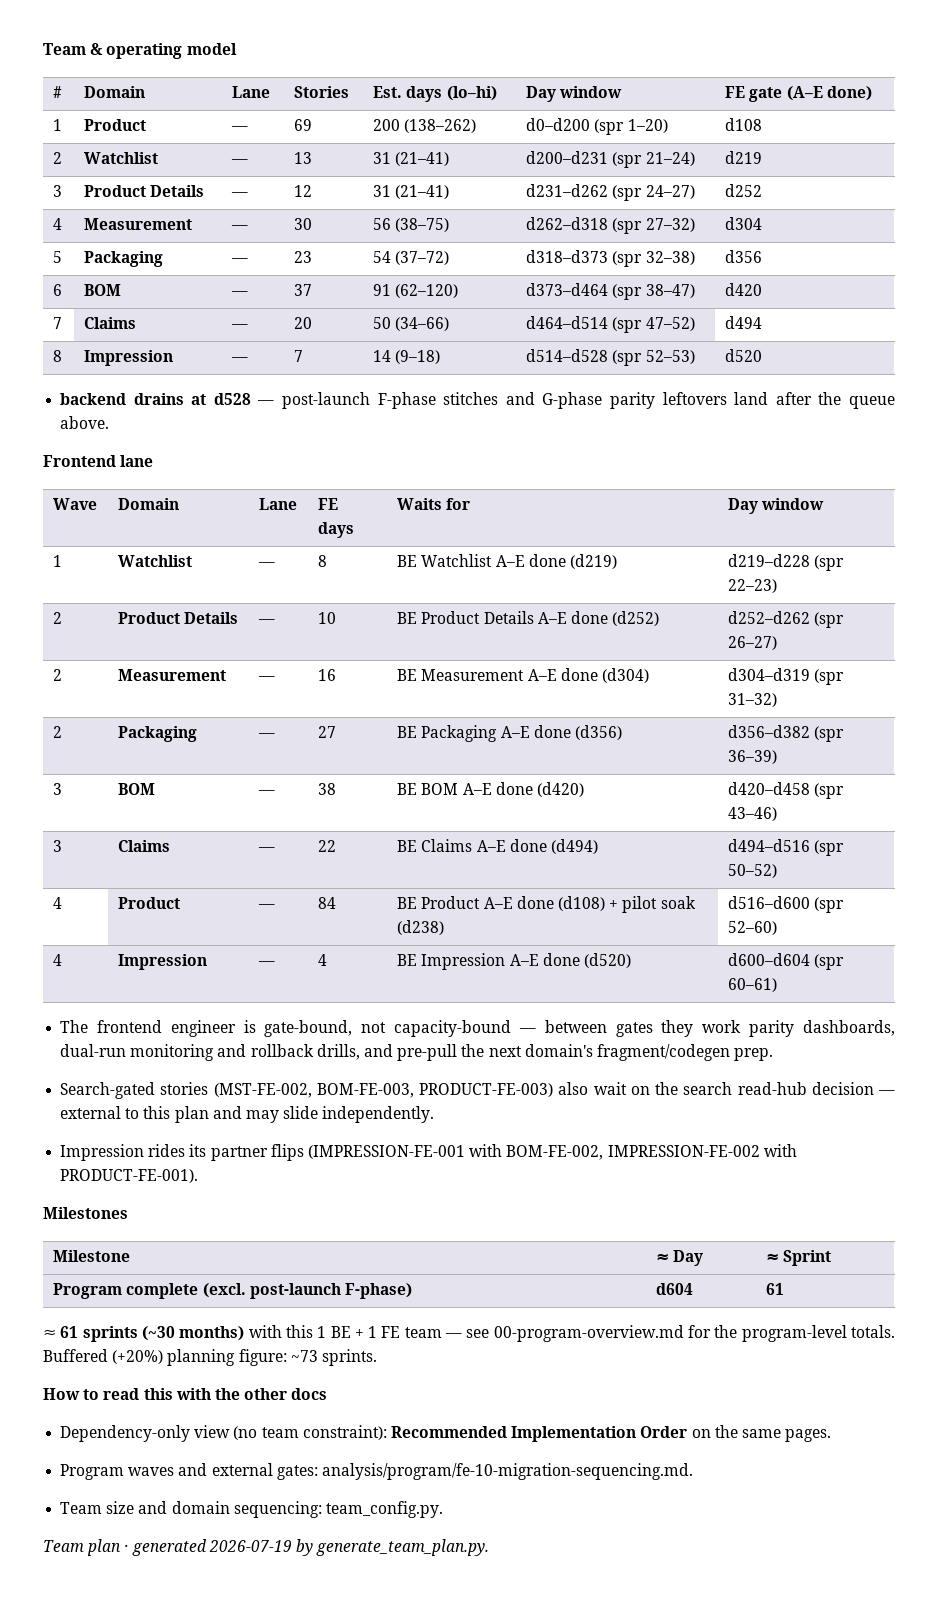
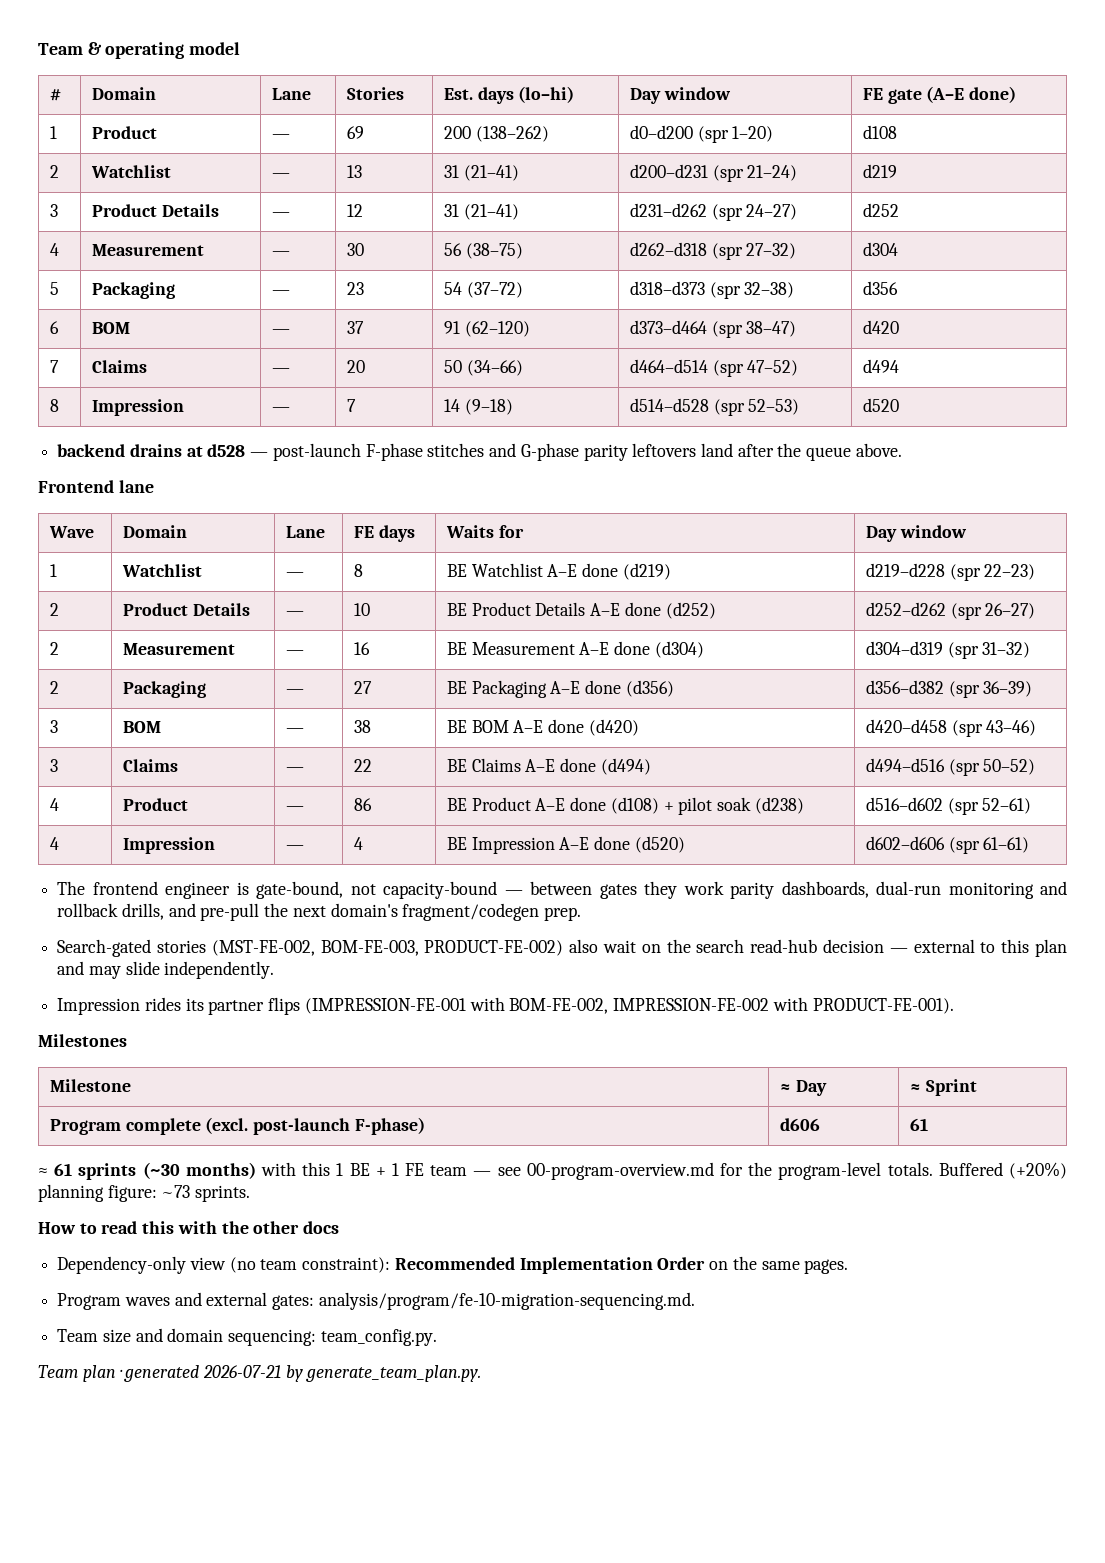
[318,897,337,909] 84 -> [353,798,372,811] 86
[728,896,845,913] [728,921,778,935] d516–d600 (spr 52–60) -> [865,797,1032,815] d516–d602 (spr 52–61)
[728,953,845,970] [728,978,778,992] d600–d604 (spr 60–61) -> [865,836,1030,854] d602–d606 (spr 61–61)
[419,1083,554,1097] PRODUCT-FE-003) -> [424,940,564,956] PRODUCT-FE-002)
[656,1283,694,1295] d604 -> [779,1118,820,1131] d606
[208,1540,292,1552] 2026-07-19 -> [202,1365,281,1378] 2026-07-21

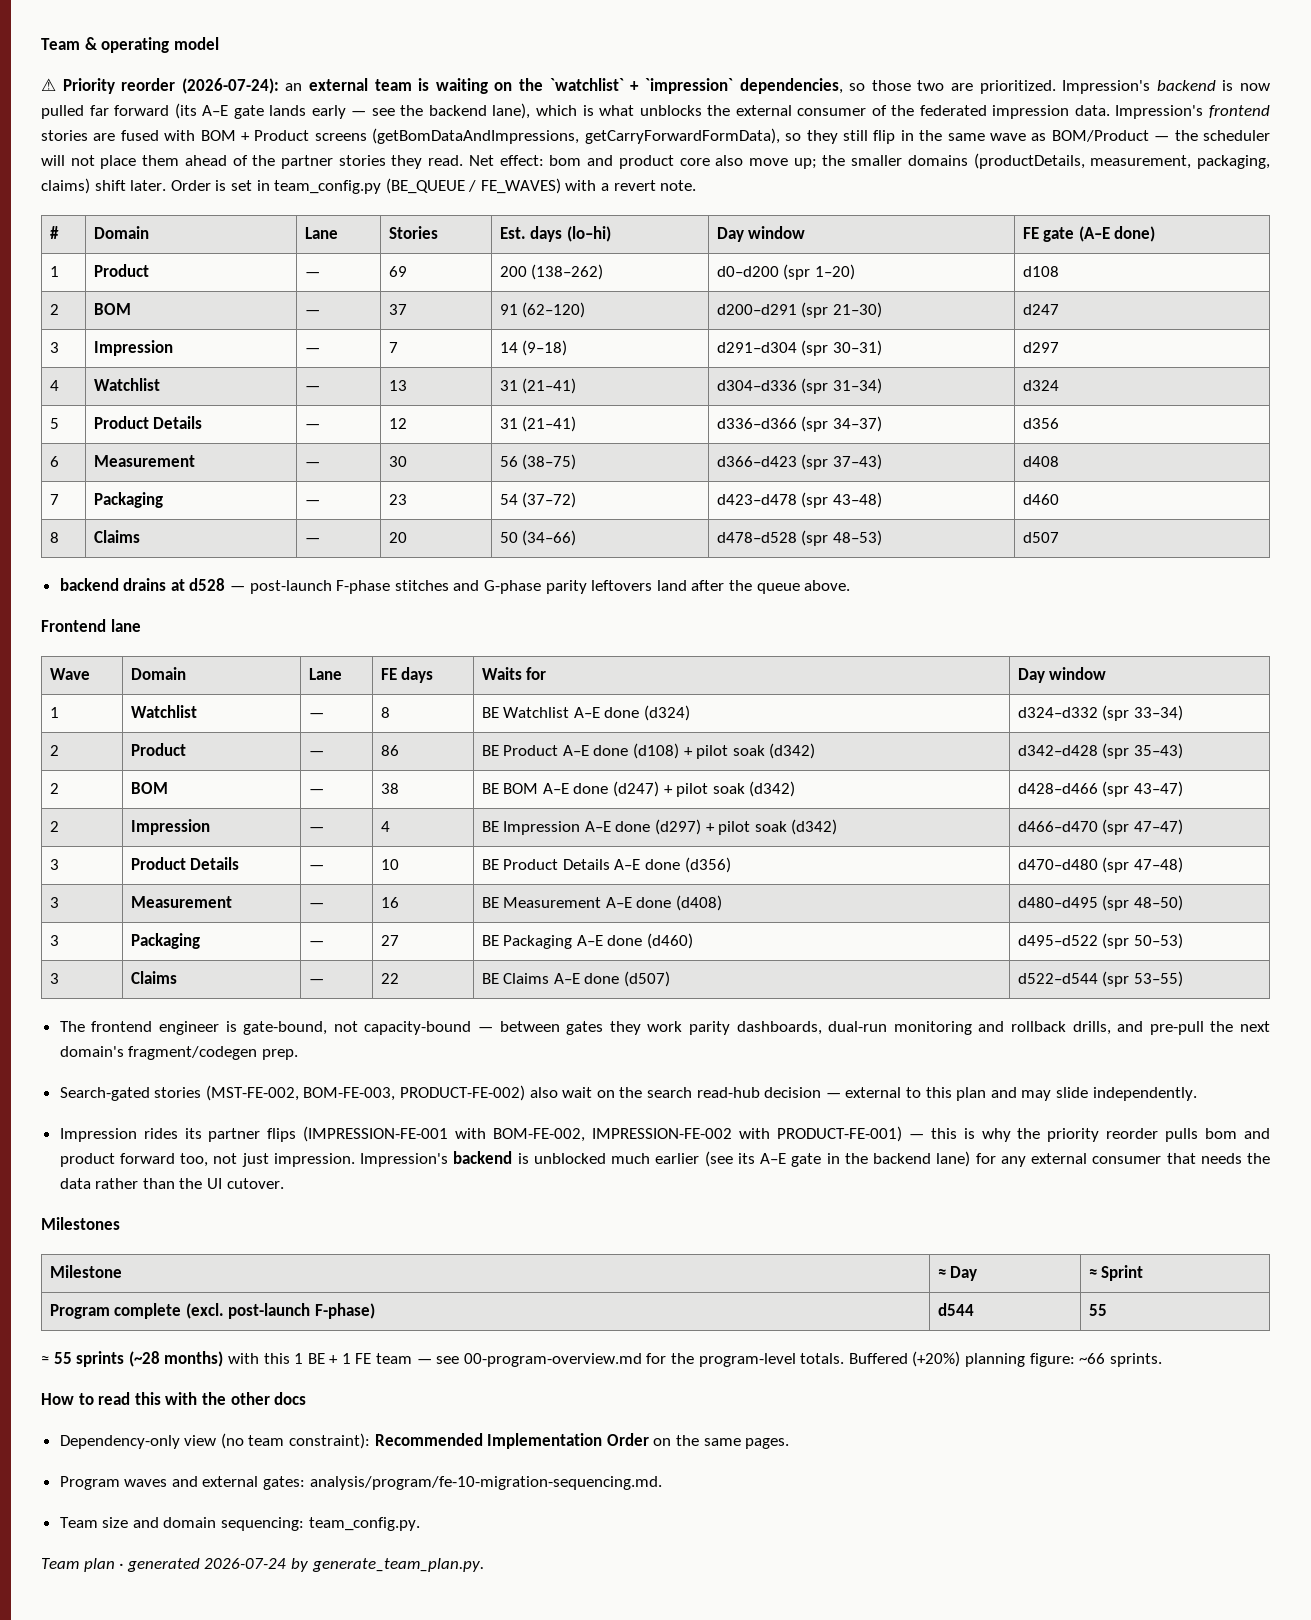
(241, 48) none -> [41,78,1270,94] [41,103,1270,119] [41,128,1270,144] [41,153,1271,169] [41,178,697,194] // ⚠ Priority reorder (2026-07-24): an external team is waiting on the `watchlist` + `impression` dependencies, so those two are prioritized. Impression's backend is now pulled far forward (its A–E gate lands early — see the backend lane), which is what unblocks the external consumer of the federated impression data. Impression's frontend stories are fused with BOM + Product screens (getBomDataAndImpressions, getCarryForwardFormData), so they still flip in the same wave as BOM/Product — the scheduler will not place them ahead of the partner stories they read. Net effect: bom and product core also move up; the smaller domains (productDetails, measurement, packaging, claims) shift later. Order is set in team_config.py (BE_QUEUE / FE_WAVES) with a revert note.
(59, 171) none -> [93,303,131,315] [304,310,320,315] [388,304,407,315] [499,302,586,318] [716,302,882,318] [1022,304,1059,315] [49,342,59,353] [93,340,173,356] [304,348,320,353] [388,342,398,353] [499,340,568,356] [716,340,882,356] [1022,342,1059,353] [49,380,59,391] | BOM | — | 37 | 91 (62–120) | d200–d291 (spr 21–30) | d247 // 3 | Impression | — | 7 | 14 (9–18) | d291–d304 (spr 30–31) | d297 // 4
[629,164,798,182] [862,164,897,178] [49,204,58,217] d200–d231 (spr 21–24) | d219 // 3 -> [716,378,882,394] [1022,380,1059,391] [49,418,59,429] d304–d336 (spr 31–34) | d324 // 5
[629,203,798,221] [862,203,899,217] [49,243,59,256] d231–d262 (spr 24–27) | d252 // 4 -> [716,416,882,432] [1022,418,1059,429] [49,456,59,467] d336–d366 (spr 34–37) | d356 // 6
[629,242,797,260] [862,242,898,256] [49,282,59,295] d262–d318 (spr 27–32) | d304 // 5 -> [716,454,882,470] [1022,456,1059,467] [49,494,59,505] d366–d423 (spr 37–43) | d408 // 7
[629,281,795,299] [862,281,898,295] [49,321,59,334] [91,322,130,334] [271,329,290,334] [346,321,364,334] [443,321,530,337] [629,320,797,338] [862,320,899,334] [49,360,59,373] d318–d373 (spr 32–38) | d356 // 6 | BOM | — | 37 | 91 (62–120) | d373–d464 (spr 38–47) | d420 // 7 -> [716,492,882,508] [1022,494,1059,505] [49,532,59,543] d423–d478 (spr 43–48) | d460 // 8
[629,359,799,377] [862,359,899,373] [49,399,59,412] [91,399,184,416] [271,407,290,412] [346,399,356,412] [443,399,513,415] [629,398,800,416] [862,398,899,412] d464–d514 (spr 47–52) | d494 // 8 | Impression | — | 7 | 14 (9–18) | d514–d528 (spr 52–53) | d520 -> [716,530,882,546] [1022,532,1059,543] d478–d528 (spr 48–53) | d507
[622,563,671,580] [865,563,1036,581] [49,603,59,616] [122,603,250,616] [285,611,304,616] [353,603,370,616] [446,602,716,619] [865,602,1036,620] [49,642,59,655] [122,643,235,655] [285,650,304,655] [353,642,370,655] [446,641,704,658] [865,641,1031,659] [49,681,59,694] [122,681,206,698] [285,689,304,694] [353,681,372,694] [446,680,674,698] [865,680,1033,698] [49,720,58,733] [122,721,161,733] [285,728,304,733] [353,720,371,733] [446,719,639,736] [865,719,1037,737] [49,759,58,772] [122,759,178,772] [285,767,304,772] [353,759,372,772] [446,758,651,775] [865,758,1036,776] [49,798,59,811] (d219) | d219–d228 (spr 22–23) // 2 | Product Details | — | 10 | BE Product Details A–E done (d252) | d252–d262 (spr 26–27) // 2 | Measurement | — | 16 | BE Measurement A–E done (d304) | d304–d319 (spr 31–32) // 2 | Packaging | — | 27 | BE Packaging A–E done (d356) | d356–d382 (spr 36–39) // 3 | BOM | — | 38 | BE BOM A–E done (d420) | d420–d458 (spr 43–46) // 3 | Claims | — | 22 | BE Claims A–E done (d494) | d494–d516 (spr 50–52) // 4 -> [644,705,691,721] [1017,705,1183,721] [49,745,59,756] (d324) | d324–d332 (spr 33–34) // 2
[754,797,804,814] [865,797,1032,815] [49,837,59,850] (d238) | d516–d602 (spr 52–61) // 4 -> [769,743,816,759] [1017,743,1183,759] [49,783,59,794] [130,782,168,794] [308,789,324,794] [380,783,399,794] [481,781,796,797] [1017,781,1183,797] [49,821,59,832] (d342) | d342–d428 (spr 35–43) // 2 | BOM | — | 38 | BE BOM A–E done (d247) + pilot soak (d342) | d428–d466 (spr 43–47) // 2
[634,836,685,853] [865,836,1030,854] (d520) | d602–d606 (spr 61–61) -> [655,819,838,835] [1017,819,1183,835] [49,859,59,870] [130,857,240,870] [308,865,324,870] [380,859,399,870] [481,857,731,873] [1017,857,1183,873] [49,897,59,908] [130,896,232,908] [308,903,324,908] [380,897,399,908] [481,895,723,911] [1017,895,1183,911] [49,935,59,946] [130,933,200,949] [308,941,324,946] [380,935,399,946] [481,933,694,949] [1017,933,1183,949] [49,973,59,984] [130,971,177,984] [308,979,324,984] [380,973,399,984] [481,971,671,987] [1017,971,1183,987] (d297) + pilot soak (d342) | d466–d470 (spr 47–47) // 3 | Product Details | — | 10 | BE Product Details A–E done (d356) | d470–d480 (spr 47–48) // 3 | Measurement | — | 16 | BE Measurement A–E done (d408) | d480–d495 (spr 48–50) // 3 | Packaging | — | 27 | BE Packaging A–E done (d460) | d495–d522 (spr 50–53) // 3 | Claims | — | 22 | BE Claims A–E done (d507) | d522–d544 (spr 53–55)
[812,998,954,1014] PRODUCT-FE-001). -> [776,1126,1270,1142] [59,1151,1270,1167] [59,1178,284,1189] PRODUCT-FE-001) — this is why the priority reorder pulls bom and product forward too, not just impression. Impression's backend is unblocked much earlier (see its A–E gate in the backend lane) for any external consumer that needs the data rather than the UI cutover.
[779,1118,820,1131] [909,1118,928,1131] [38,1162,180,1180] d606 | 61 // ≈ 61 sprints (~30 -> [937,1303,974,1316] [1088,1304,1107,1316] [41,1351,160,1367] d544 | 55 // ≈ 55 sprints (~28
[161,1185,191,1198] ~73 -> [1079,1353,1106,1364] ~66
[202,1365,281,1378] 2026-07-21 -> [204,1558,287,1569] 2026-07-24

